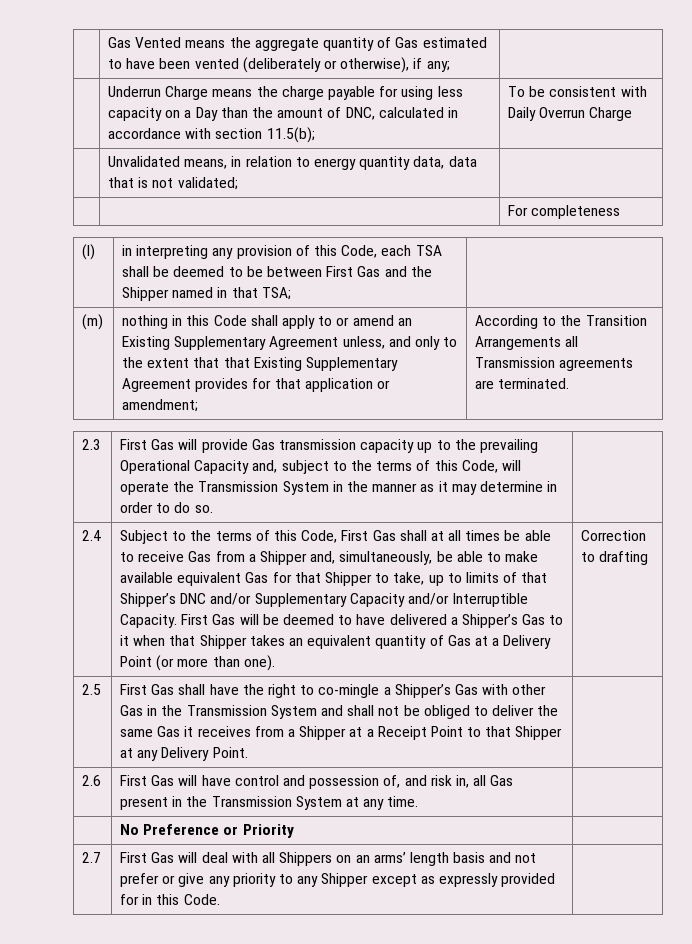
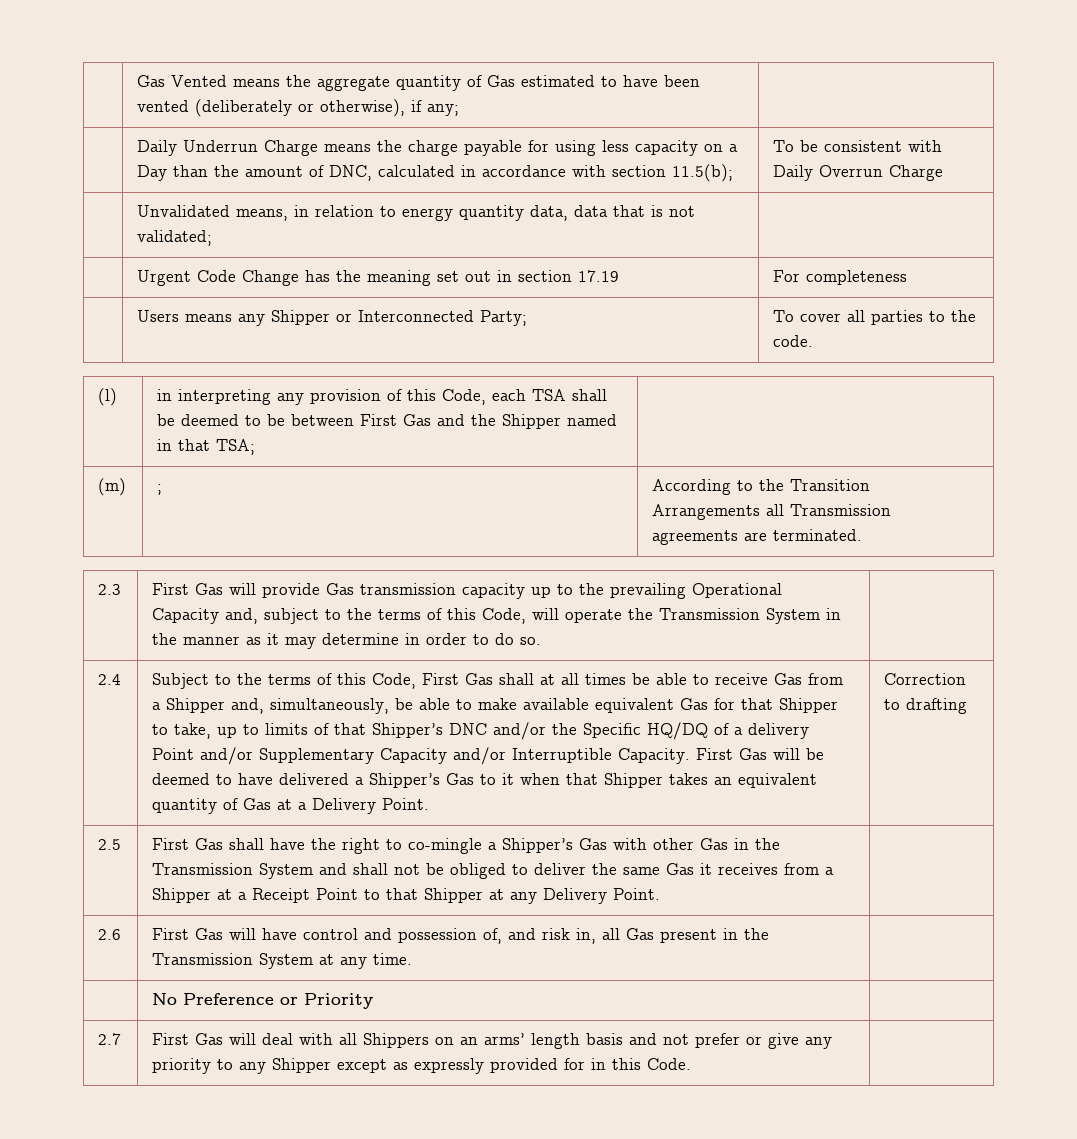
(450, 66) none -> [137,140,178,156] Daily
[508,205,621,219] | For completeness -> [137,270,620,286] [773,270,908,285] [137,310,528,326] [773,310,977,325] [773,335,814,347] Urgent Code Change has the meaning set out in section 17.19 | For completeness // | Users means any Shipper or Interconnected Party; | To cover all parties to the code.
[122,315,412,329] [122,336,458,350] [122,357,398,371] [122,378,390,392] [122,399,199,412] nothing in this Code shall apply to or amend an Existing Supplementary Agreement unless, and only to the extent that that Existing Supplementary Agreement provides for that application or amendment; -> [157,484,163,495] ;
(252, 599) none -> [552,722,810,740] [152,747,254,765] the Specific HQ/DQ of a delivery Point and/or
[120,655,275,671] Point (or more than one). -> [382,798,430,810] Point.

